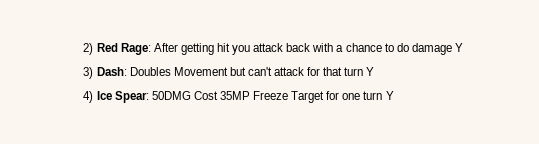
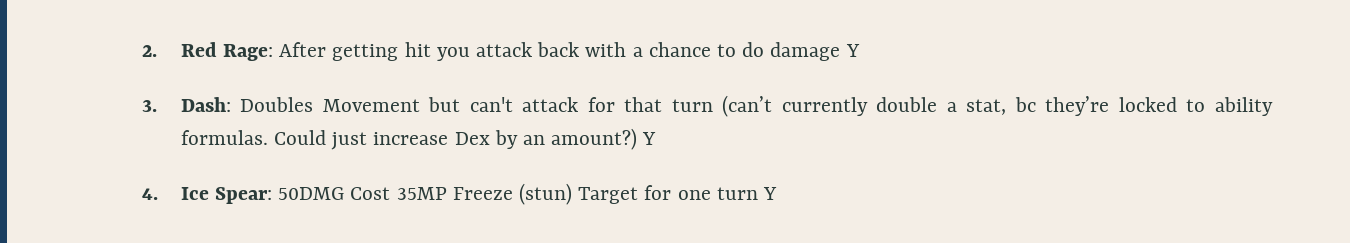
[83,43,94,55] 2) -> [141,45,157,57] 2.
[83,67,94,79] 3) -> [141,100,157,112] 3.
[366,67,375,76] [83,91,94,103] Y // 4) -> [722,95,1273,117] [180,128,657,150] [141,188,158,200] (can’t currently double a stat, bc they’re locked to ability formulas. Could just increase Dex by an amount?) Y // 4.
(289, 95) none -> [519,183,573,205] (stun)

